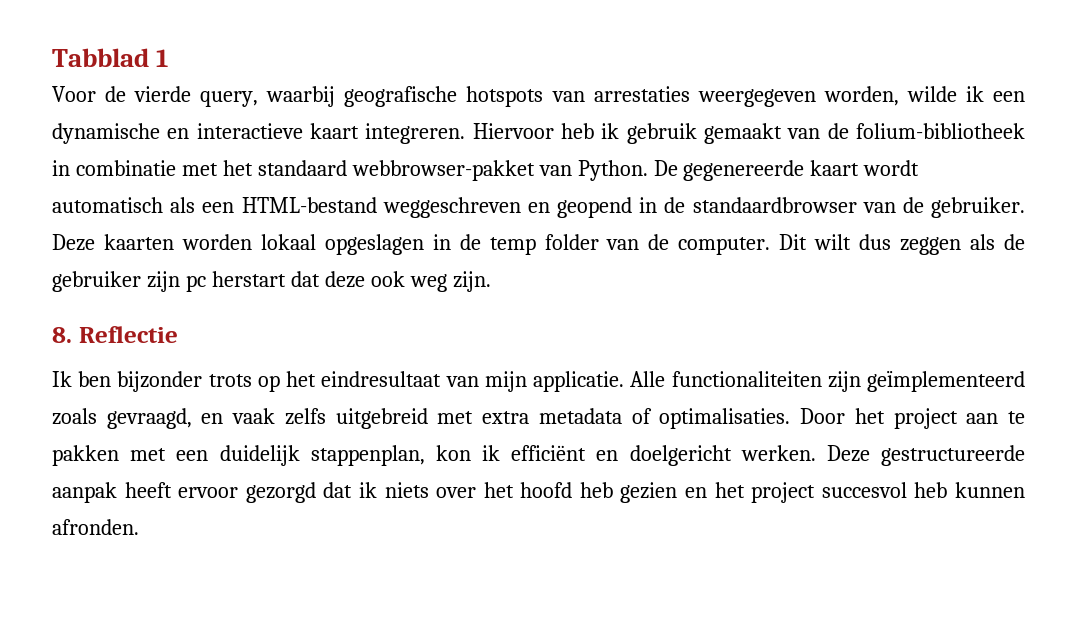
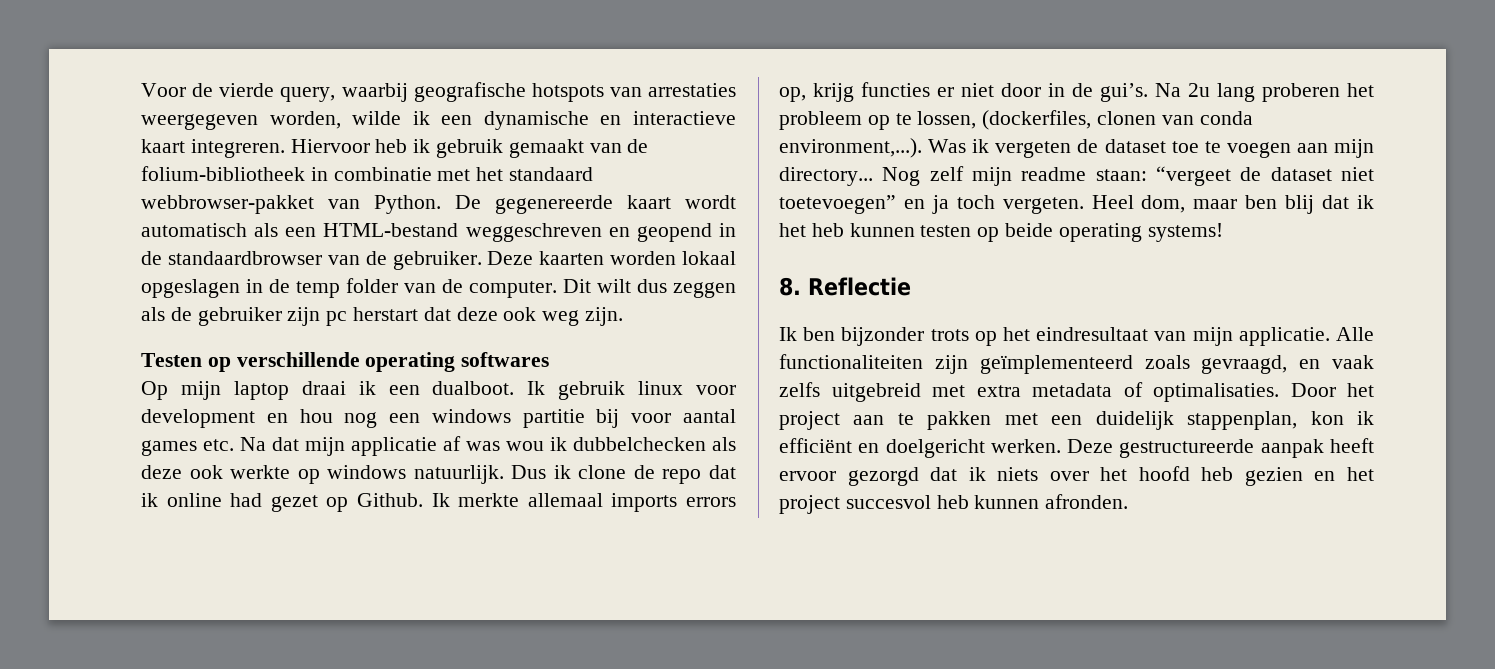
[52,48,169,67] Tabblad 1 // -> (141, 90) none
(491, 281) none -> [141,352,550,372] [141,381,736,400] [141,409,736,428] [141,436,736,456] [141,465,736,484] [141,493,737,512] [779,82,1374,102] [779,110,1253,130] [779,138,1374,158] [779,166,1374,186] [779,195,1374,214] [779,223,1223,242] // Testen op verschillende operating softwares // Op mijn laptop draai ik een dualboot. Ik gebruik linux voor development en hou nog een windows partitie bij voor aantal games etc. Na dat mijn applicatie af was wou ik dubbelchecken als deze ook werkte op windows natuurlijk. Dus ik clone de repo dat ik online had gezet op Github. Ik merkte allemaal imports errors op, krijg functies er niet door in de gui’s. Na 2u lang proberen het probleem op te lossen, (dockerfiles, clonen van conda environment,...). Was ik vergeten de dataset toe te voegen aan mijn directory... Nog zelf mijn readme staan: “vergeet de dataset niet toetevoegen” en ja toch vergeten. Heel dom, maar ben blij dat ik het heb kunnen testen op beide operating systems!

